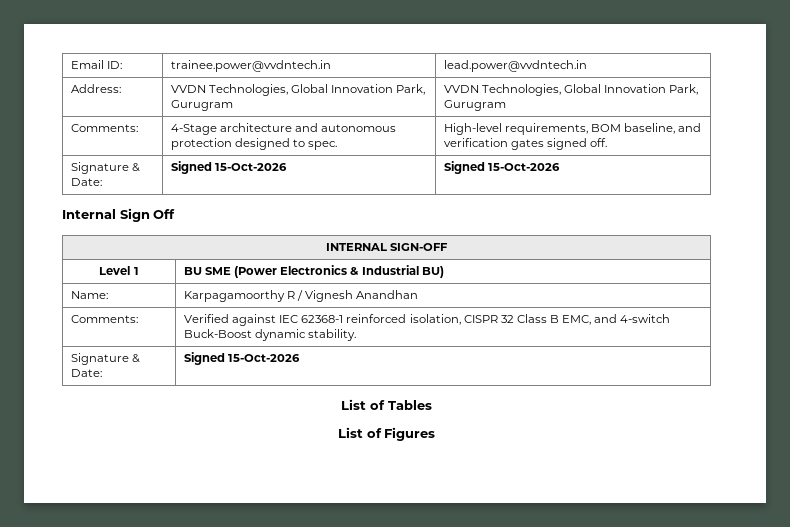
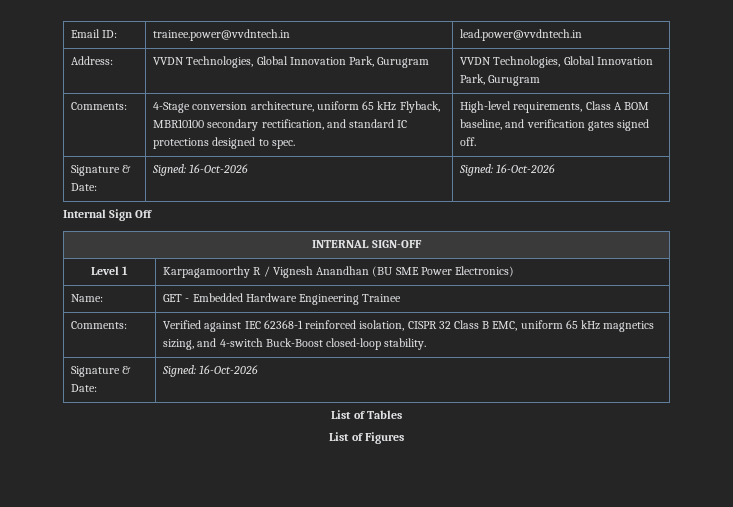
[220,123,397,132] [171,138,233,150] architecture and autonomous protection -> [192,101,440,113] [153,119,408,131] [153,138,210,149] conversion architecture, uniform 65 kHz Flyback, MBR10100 secondary rectification, and standard IC protections
(589, 129) none -> [585,101,622,110] Class A
[171,161,288,174] [444,161,561,174] Signed 15-Oct-2026 | Signed 15-Oct-2026 -> [152,164,249,176] [459,164,556,176] Signed: 16-Oct-2026 | Signed: 16-Oct-2026
[184,265,444,278] [71,291,109,299] | BU SME (Power Electronics & Industrial BU) // Name: -> (129, 270) none
(419, 294) none -> [372,266,515,277] [71,294,104,302] [163,293,402,305] (BU SME Power Electronics) // Name: | GET - Embedded Hardware Engineering Trainee
(592, 320) none -> [520,320,655,332] [163,339,195,350] uniform 65 kHz magnetics sizing,
[255,329,307,341] dynamic -> [326,338,382,350] closed-loop
[184,352,301,365] Signed 15-Oct-2026 -> [162,365,259,377] Signed: 16-Oct-2026

